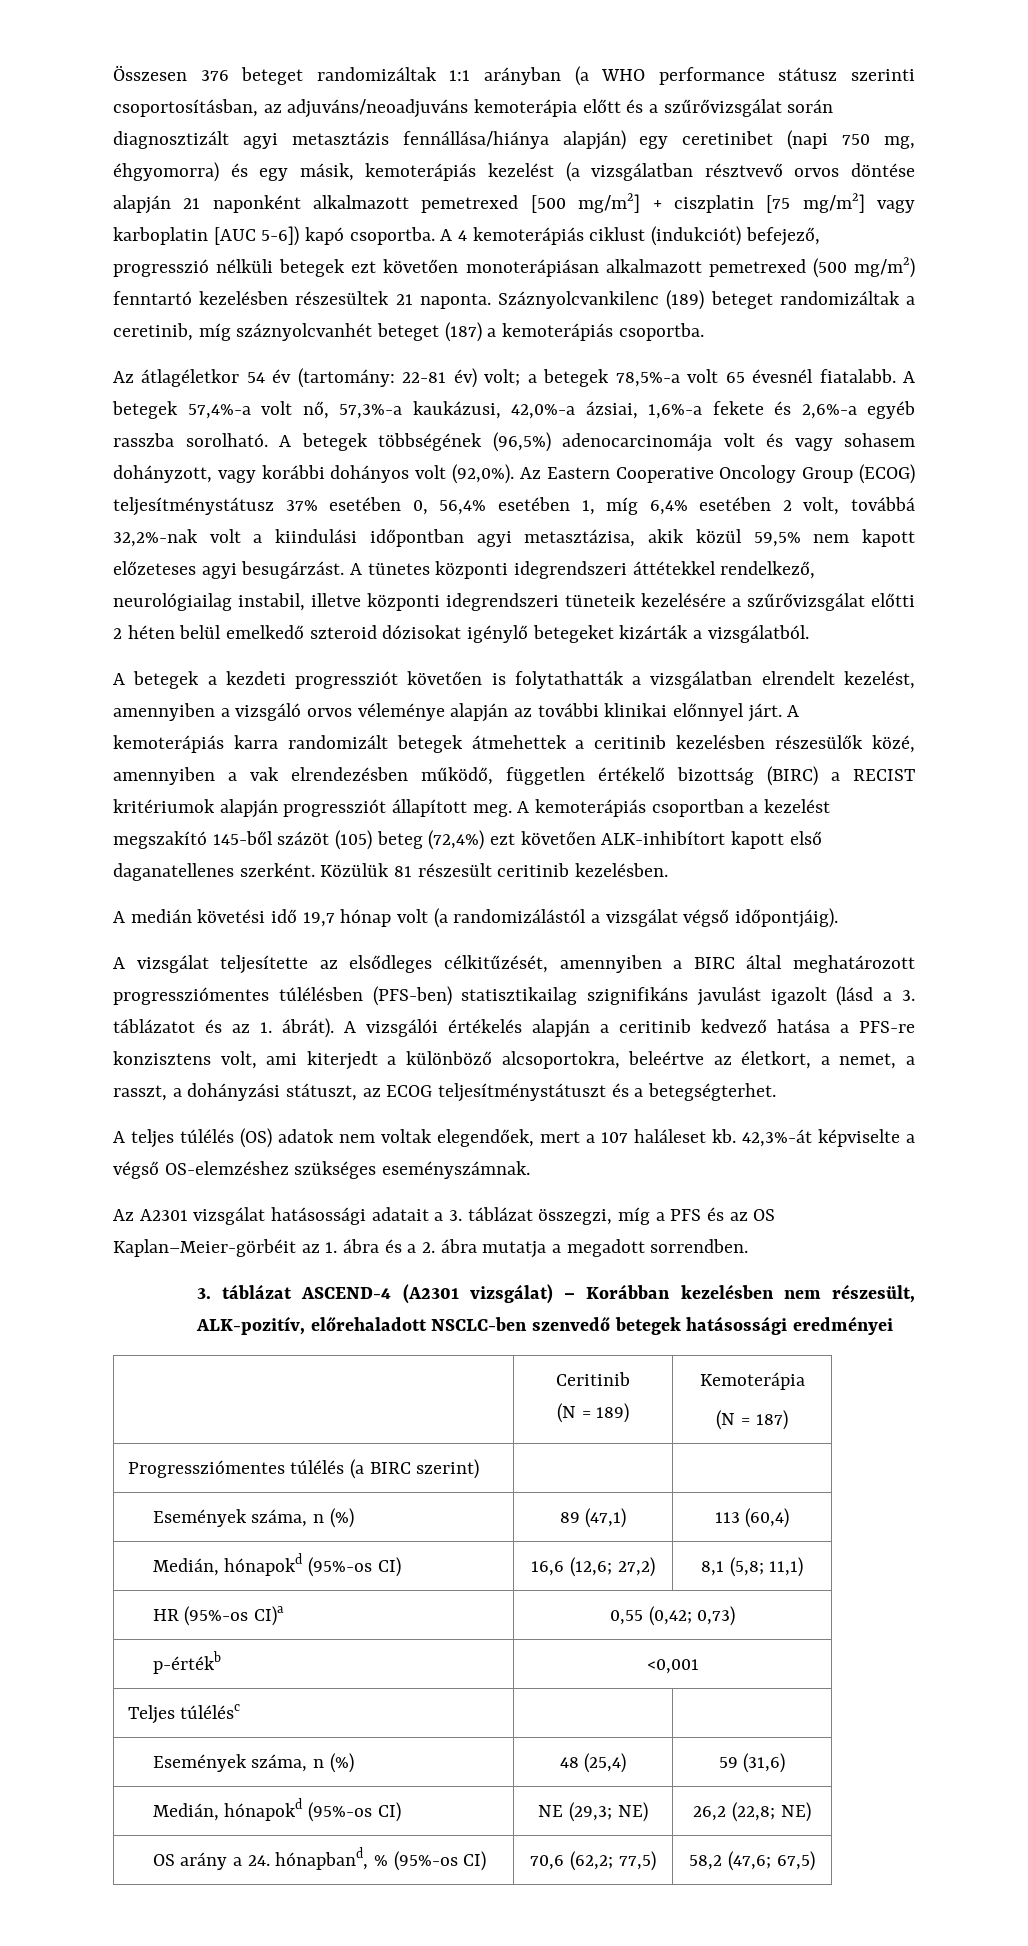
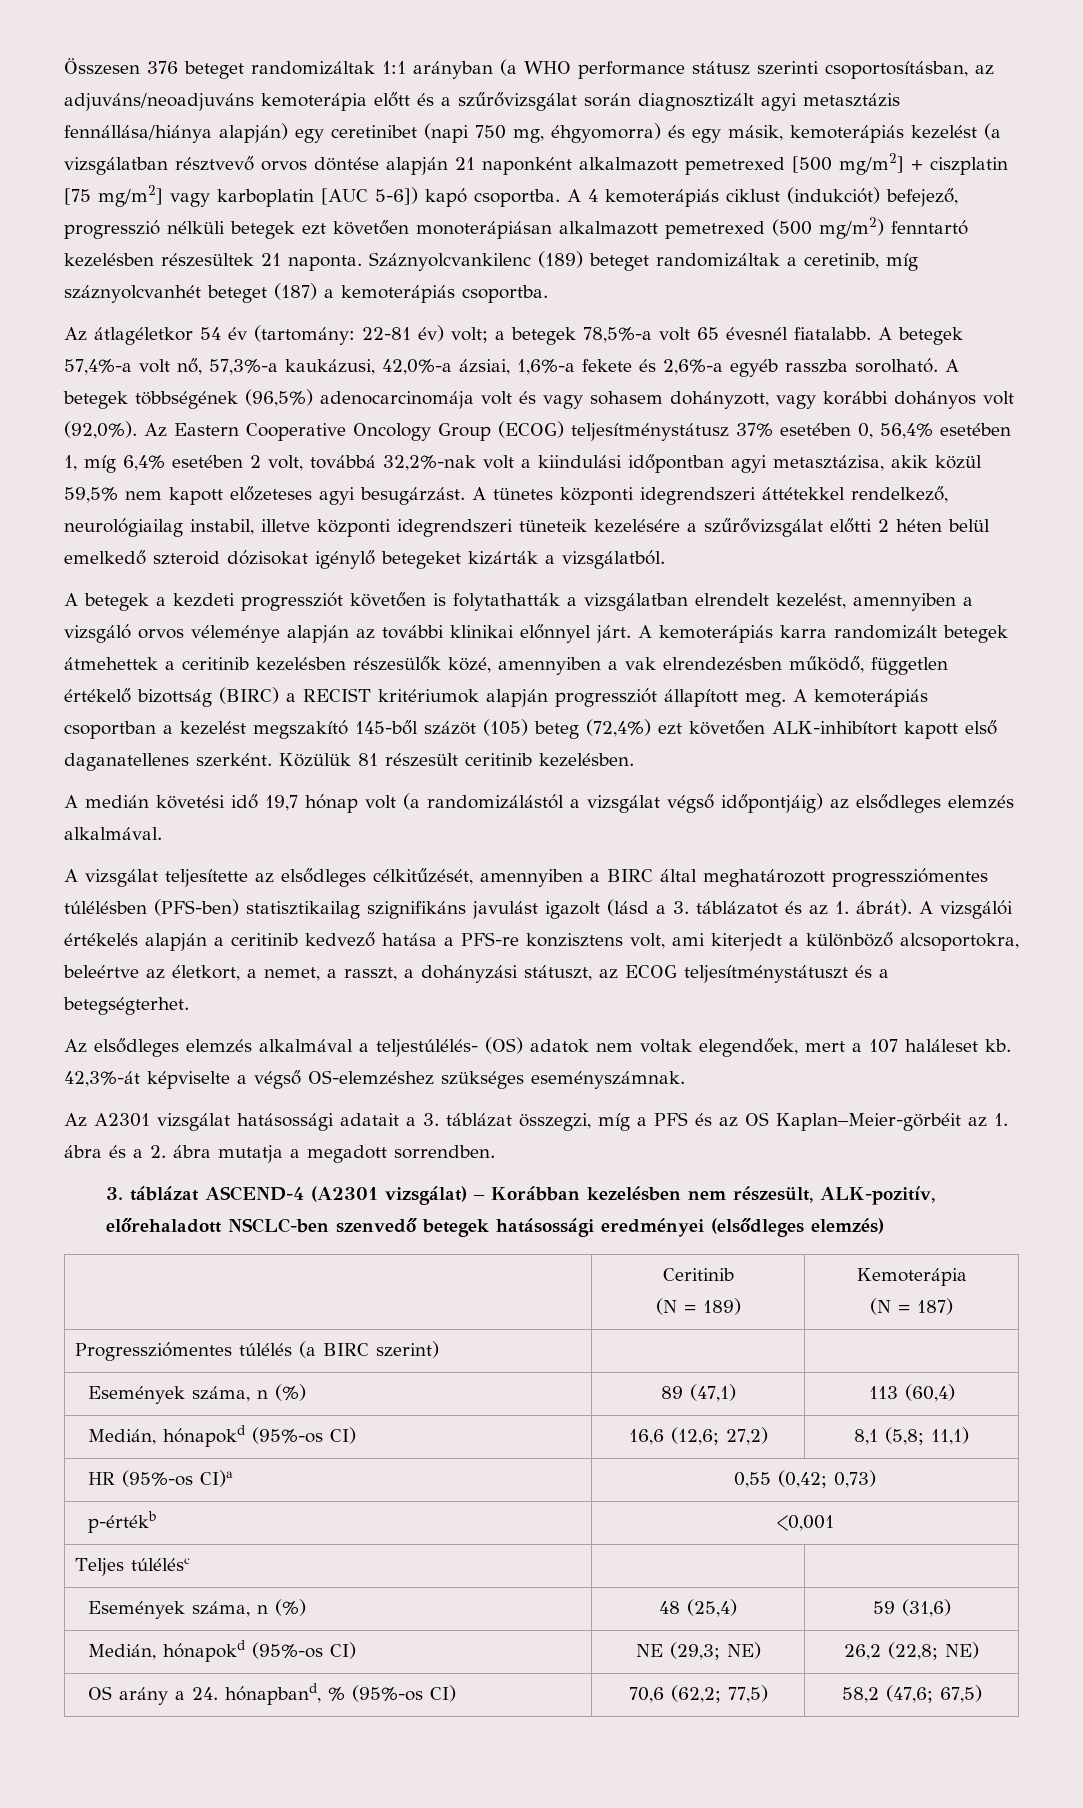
[735,908,839,928] időpontjáig). -> [721,793,1014,813] [64,827,162,840] időpontjáig) az elsődleges elemzés alkalmával.
[113,1129,234,1148] A teljes túlélés -> [64,1038,478,1057] Az elsődleges elemzés alkalmával a teljestúlélés-
(893, 1325) none -> [711,1218,885,1237] (elsődleges elemzés)

